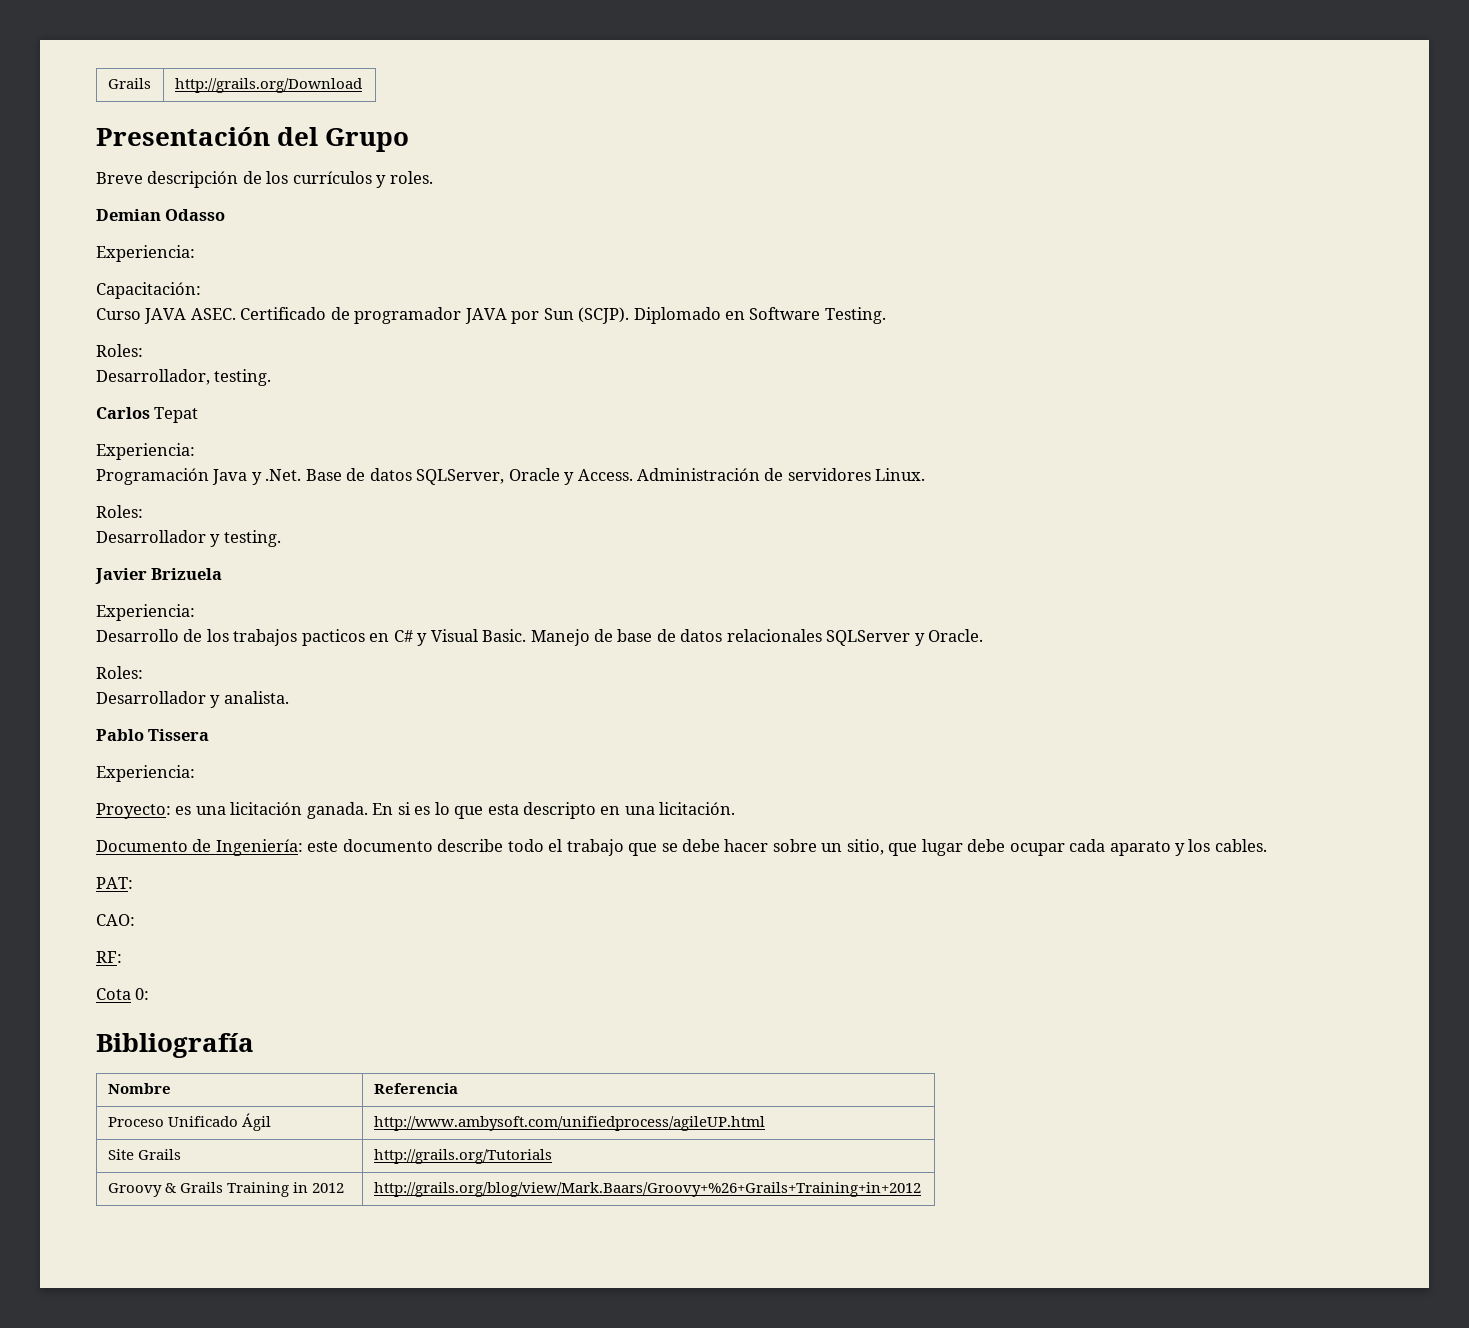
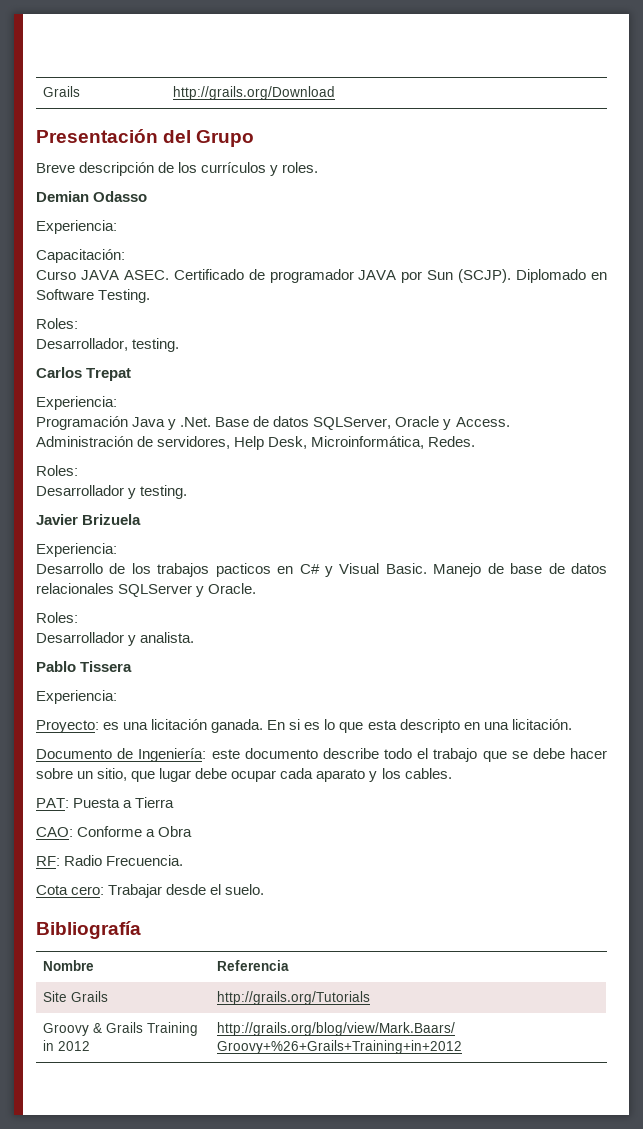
[154,407,199,423] Tepat -> [86,368,132,381] Trepat
[787,468,926,481] servidores Linux. -> [157,436,476,450] servidores, Help Desk, Microinformática, Redes.
[96,914,135,926] // CAO: -> [73,797,175,808] [36,826,193,837] Puesta a Tierra // CAO: Conforme a Obra
(122, 957) none -> [64,855,184,866] Radio Frecuencia.
[135,988,150,1000] 0: -> [71,884,265,898] cero: Trabajar desde el suelo.
[107,1113,271,1131] [373,1116,765,1131] // Proceso Unificado Ágil | http://www.ambysoft.com/unifiedprocess/agileUP.html -> (290, 965) none

